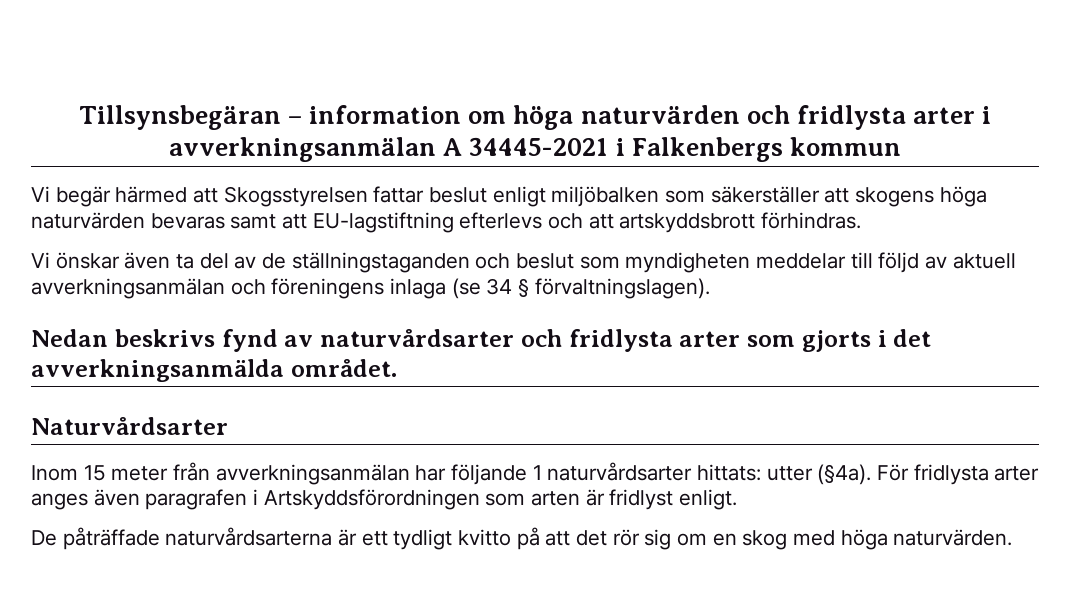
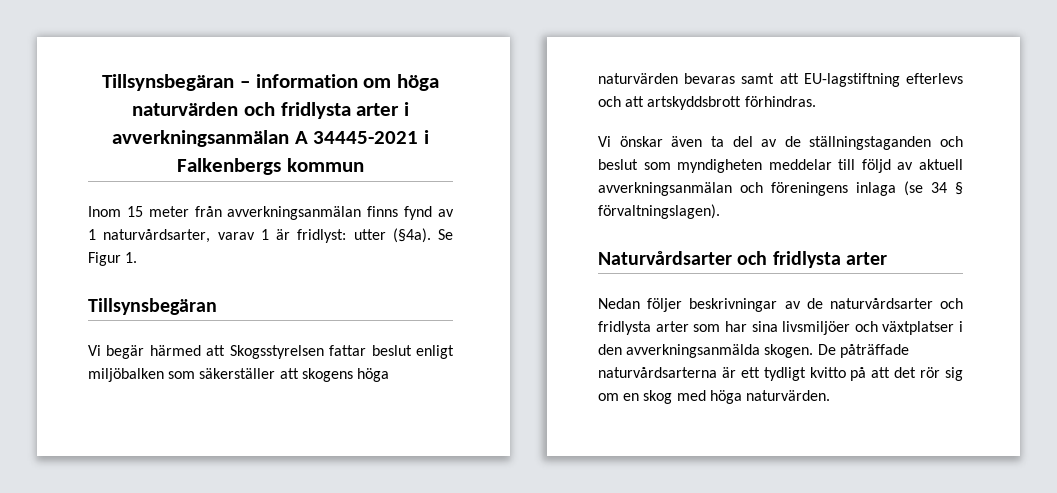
(901, 146) none -> [88,206,454,220] [88,228,453,243] [88,252,138,266] [88,298,217,315] // Inom 15 meter från avverkningsanmälan finns fynd av 1 naturvårdsarter, varav 1 är fridlyst: utter (§4a). Se Figur 1. // Tillsynsbegäran
[31,329,314,352] Nedan beskrivs fynd av -> [598,251,887,268] [598,298,823,312] Naturvårdsarter och fridlysta arter // Nedan följer beskrivningar av de
[801,329,932,352] [31,359,397,382] [31,417,228,435] [31,462,1040,485] [31,489,738,510] gjorts i det avverkningsanmälda området. // Naturvårdsarter // Inom 15 meter från avverkningsanmälan har följande 1 naturvårdsarter hittats: utter (§4a). För fridlysta arter anges även paragrafen i Artskyddsförordningen som arten är fridlyst enligt. // -> [724,321,963,335] [598,344,814,358] har sina livsmiljöer och växtplatser i den avverkningsanmälda skogen.

